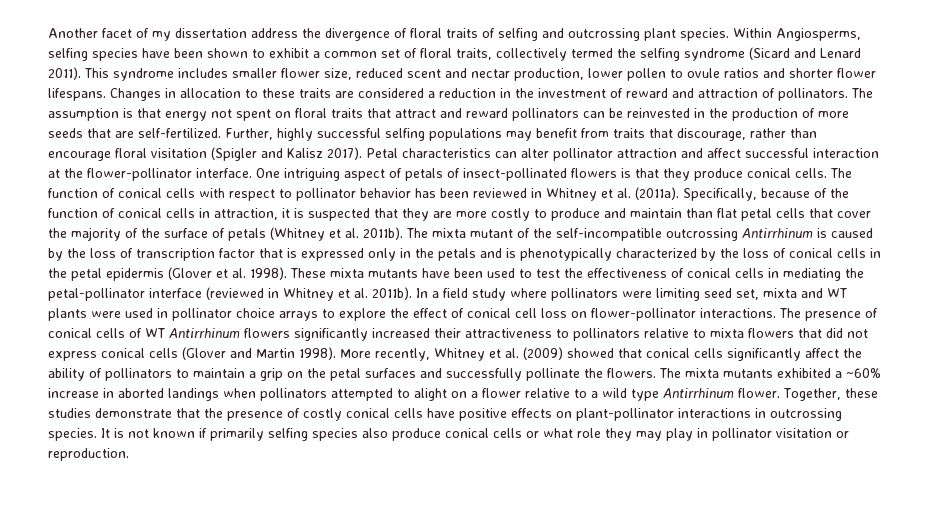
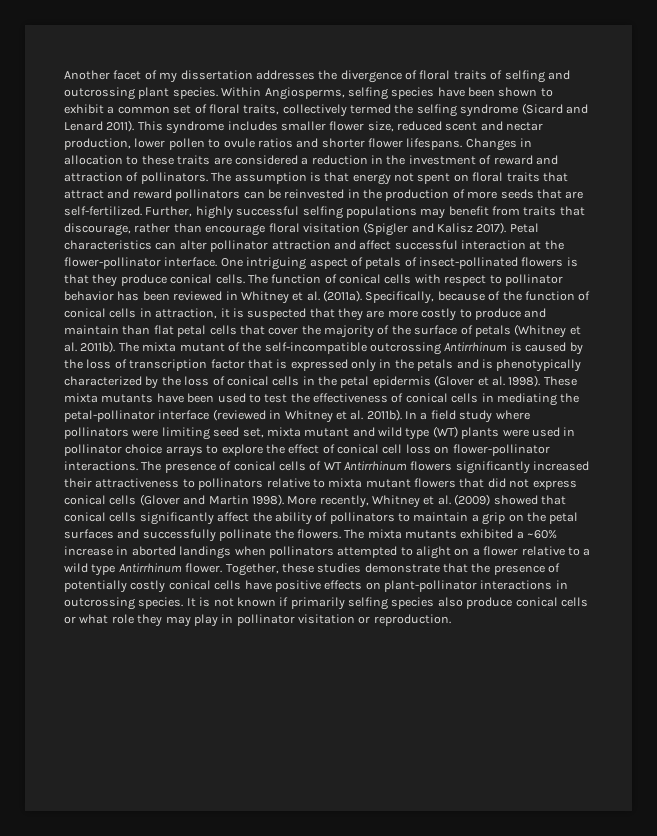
[251,28,298,38] address -> [255,70,315,80] addresses
[801,288,847,298] and WT -> [304,426,458,440] mutant and wild type (WT)
(744, 333) none -> [365,479,411,488] mutant
(300, 413) none -> [64,580,127,593] potentially

